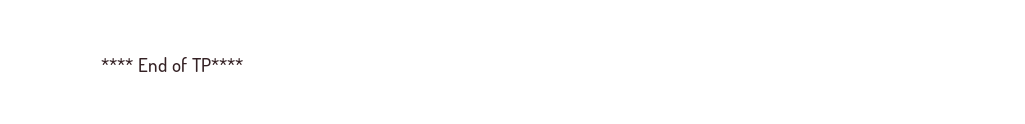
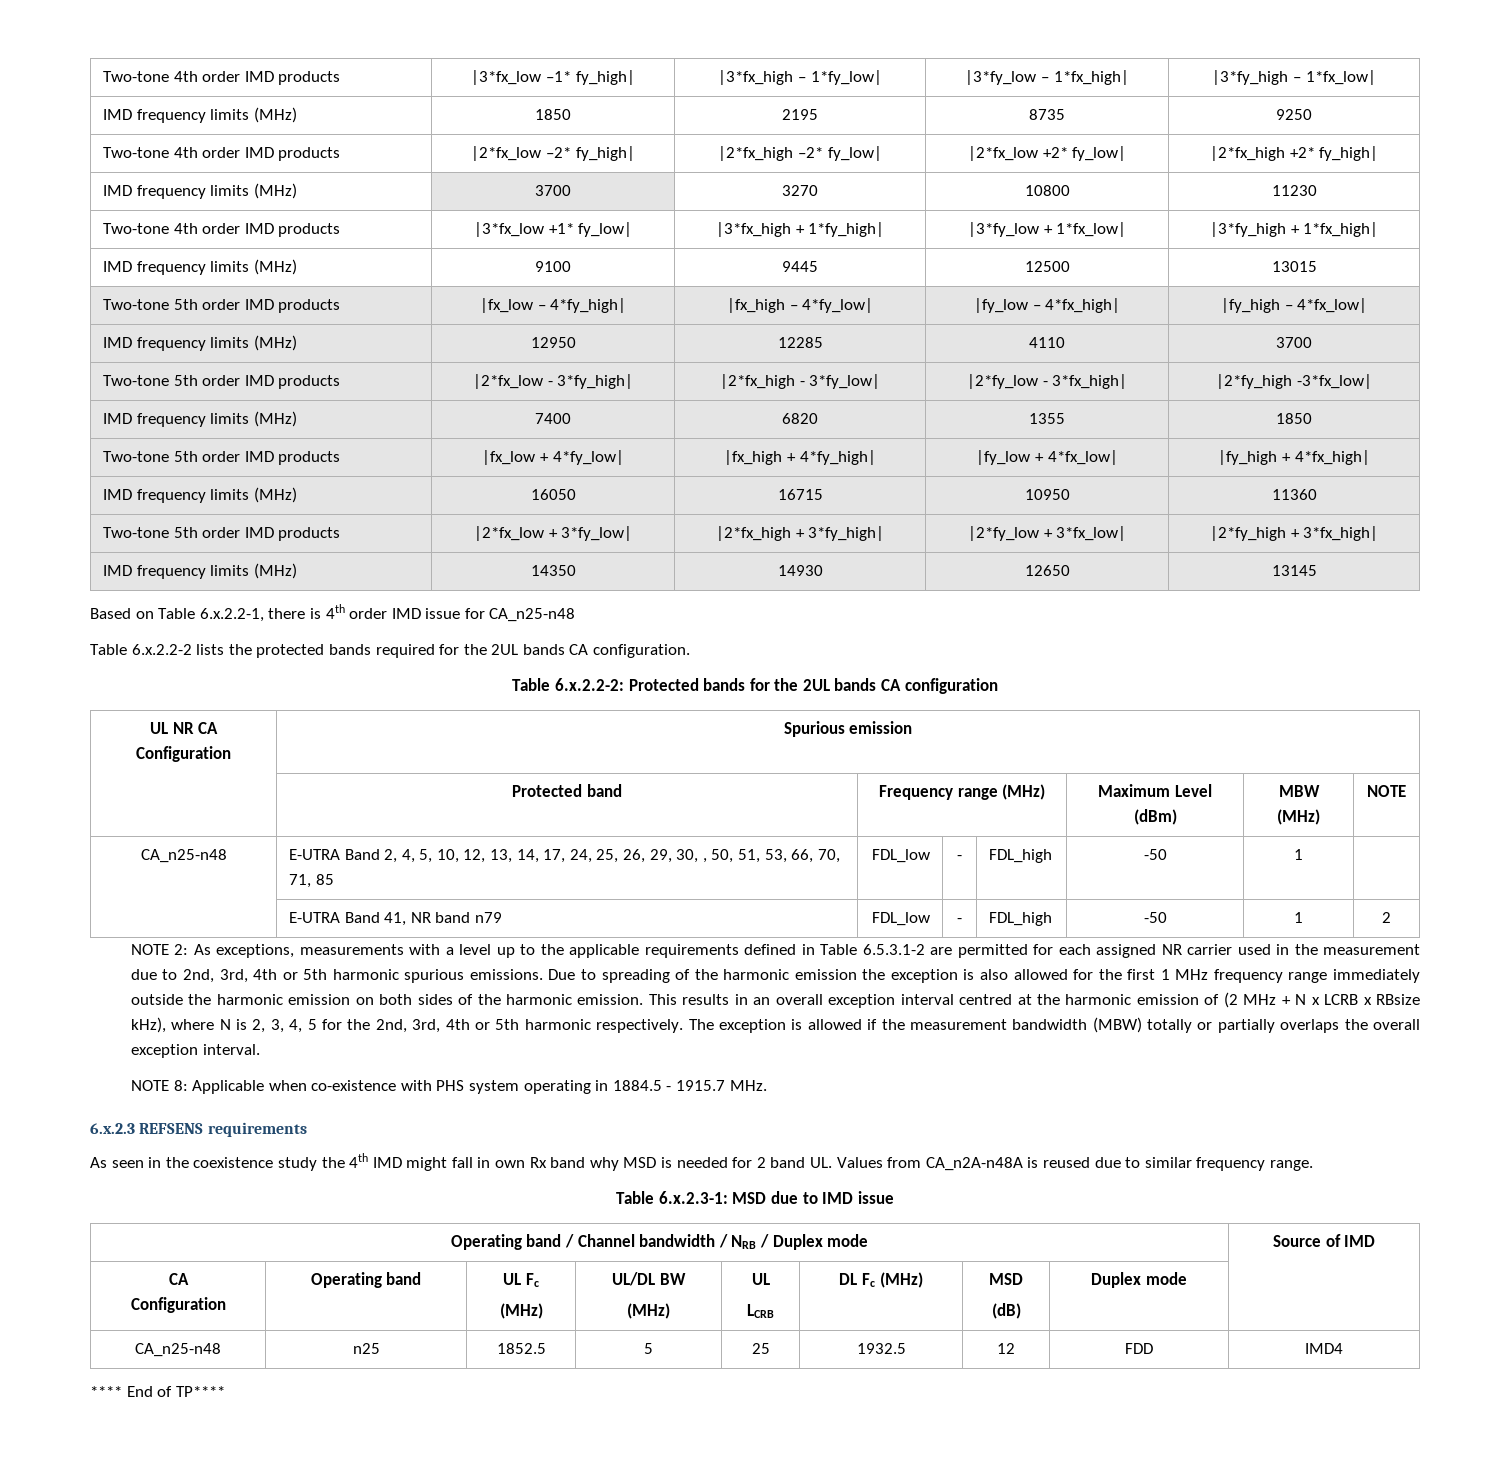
(101, 65) none -> [102,71,341,85] [471,70,635,85] [718,70,882,85] [965,70,1129,85] [1212,70,1376,85] [102,107,297,123] [535,109,571,120] [782,109,818,120] [1029,109,1065,120] [1276,109,1312,120] [102,147,341,161] [471,146,635,161] [718,146,882,161] [967,146,1127,161] [1209,146,1379,161] [102,183,297,199] [535,185,571,196] [782,185,818,196] [1024,185,1070,196] [1271,185,1317,196] [102,223,341,237] [473,222,633,237] [715,222,885,237] [967,222,1127,237] [1209,222,1379,237] [102,259,297,275] [535,261,571,272] [782,261,818,272] [1024,261,1070,272] [1271,261,1317,272] [102,299,341,313] [479,298,627,313] [726,298,874,313] [973,298,1121,313] [1220,298,1368,313] [102,335,297,351] [530,337,576,348] [777,337,823,348] [1029,337,1065,348] [1276,337,1312,348] [102,375,341,389] [472,374,634,389] [719,374,881,389] [966,374,1128,389] [1216,374,1372,389] [102,411,297,427] [535,413,571,424] [782,413,818,424] [1029,413,1065,424] [1276,413,1312,424] [102,451,341,465] [482,450,624,465] [724,450,876,465] [976,450,1118,465] [1218,450,1370,465] [102,487,297,503] [530,489,576,500] [777,489,823,500] [1024,489,1070,500] [1271,489,1317,500] [102,527,341,541] [473,526,633,541] [715,526,885,541] [967,526,1127,541] [1209,526,1379,541] [102,563,297,579] [530,565,576,576] [777,565,823,576] [1024,565,1070,576] [1271,565,1317,576] [90,604,576,622] [90,644,691,658] [512,678,998,694] [149,722,219,734] [136,746,231,762] [783,721,913,737] [512,784,622,797] [878,784,1046,800] [1098,784,1212,797] [1133,809,1177,825] [1278,785,1320,797] [1277,809,1320,825] [1367,785,1406,797] [140,849,227,863] [288,849,840,863] [288,874,334,888] [872,849,931,863] [957,855,962,860] [988,849,1052,863] [1143,849,1167,860] [1294,849,1303,860] [288,912,502,926] [872,912,931,926] [957,918,962,923] [988,912,1052,926] [1143,912,1167,923] [1294,912,1303,923] [1382,912,1391,923] [130,944,1420,958] [130,969,1420,983] [130,992,1420,1008] [130,1017,1420,1033] [130,1044,260,1058] [130,1080,767,1094] [90,1122,307,1137] [90,1153,1313,1171] [616,1191,894,1204] [450,1234,869,1250] [1272,1234,1376,1247] [168,1273,189,1285] [130,1297,226,1313] [310,1272,422,1288] [503,1273,539,1287] [499,1303,543,1319] [612,1272,686,1286] [627,1303,670,1319] [751,1273,770,1285] [747,1304,774,1318] [839,1272,923,1288] [989,1273,1023,1285] [991,1303,1021,1319] [1091,1272,1187,1288] [135,1343,221,1357] [352,1343,380,1354] [496,1343,546,1354] [644,1343,653,1354] [751,1343,770,1354] [856,1343,906,1354] [997,1343,1015,1354] [1125,1343,1153,1354] [1305,1343,1343,1354] Two-tone 4th order IMD products | |3*fx_low –1* fy_high| | |3*fx_high – 1*fy_low| | |3*fy_low – 1*fx_high| | |3*fy_high – 1*fx_low| // IMD frequency limits (MHz) | 1850 | 2195 | 8735 | 9250 // Two-tone 4th order IMD products | |2*fx_low –2* fy_high| | |2*fx_high –2* fy_low| | |2*fx_low +2* fy_low| | |2*fx_high +2* fy_high| // IMD frequency limits (MHz) | 3700 | 3270 | 10800 | 11230 // Two-tone 4th order IMD products | |3*fx_low +1* fy_low| | |3*fx_high + 1*fy_high| | |3*fy_low + 1*fx_low| | |3*fy_high + 1*fx_high| // IMD frequency limits (MHz) | 9100 | 9445 | 12500 | 13015 // Two-tone 5th order IMD products | |fx_low – 4*fy_high| | |fx_high – 4*fy_low| | |fy_low – 4*fx_high| | |fy_high – 4*fx_low| // IMD frequency limits (MHz) | 12950 | 12285 | 4110 | 3700 // Two-tone 5th order IMD products | |2*fx_low - 3*fy_high| | |2*fx_high - 3*fy_low| | |2*fy_low - 3*fx_high| | |2*fy_high -3*fx_low| // IMD frequency limits (MHz) | 7400 | 6820 | 1355 | 1850 // Two-tone 5th order IMD products | |fx_low + 4*fy_low| | |fx_high + 4*fy_high| | |fy_low + 4*fx_low| | |fy_high + 4*fx_high| // IMD frequency limits (MHz) | 16050 | 16715 | 10950 | 11360 // Two-tone 5th order IMD products | |2*fx_low + 3*fy_low| | |2*fx_high + 3*fy_high| | |2*fy_low + 3*fx_low| | |2*fy_high + 3*fx_high| // IMD frequency limits (MHz) | 14350 | 14930 | 12650 | 13145 // Based on Table 6.x.2.2-1, there is 4th order IMD issue for CA_n25-n48 // Table 6.x.2.2-2 lists the protected bands required for the 2UL bands CA configuration. // Table 6.x.2.2-2: Protected bands for the 2UL bands CA configuration // UL NR CA Configuration | Spurious emission // | Protected band | Frequency range (MHz) | Maximum Level (dBm) | MBW (MHz) | NOTE // CA_n25-n48 | E-UTRA Band 2, 4, 5, 10, 12, 13, 14, 17, 24, 25, 26, 29, 30, , 50, 51, 53, 66, 70, 71, 85 | FDL_low | - | FDL_high | -50 | 1 | // | E-UTRA Band 41, NR band n79 | FDL_low | - | FDL_high | -50 | 1 | 2 // NOTE 2: As exceptions, measurements with a level up to the applicable requirements defined in Table 6.5.3.1-2 are permitted for each assigned NR carrier used in the measurement due to 2nd, 3rd, 4th or 5th harmonic spurious emissions. Due to spreading of the harmonic emission the exception is also allowed for the first 1 MHz frequency range immediately outside the harmonic emission on both sides of the harmonic emission. This results in an overall exception interval centred at the harmonic emission of (2 MHz + N x LCRB x RBsize kHz), where N is 2, 3, 4, 5 for the 2nd, 3rd, 4th or 5th harmonic respectively. The exception is allowed if the measurement bandwidth (MBW) totally or partially overlaps the overall exception interval. // NOTE 8: Applicable when co-existence with PHS system operating in 1884.5 - 1915.7 MHz. // 6.x.2.3 REFSENS requirements // As seen in the coexistence study the 4th IMD might fall in own Rx band why MSD is needed for 2 band UL. Values from CA_n2A-n48A is reused due to similar frequency range. // Table 6.x.2.3-1: MSD due to IMD issue // Operating band / Channel bandwidth / NRB / Duplex mode | Source of IMD // CA // Configuration | Operating band | UL Fc // (MHz) | UL/DL BW // (MHz) | UL // LCRB | DL Fc (MHz) | MSD // (dB) | Duplex mode | // CA_n25-n48 | n25 | 1852.5 | 5 | 25 | 1932.5 | 12 | FDD | IMD4 //

